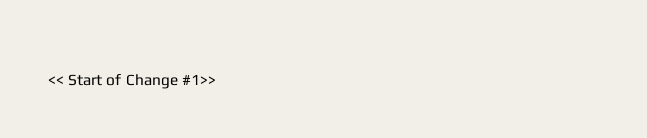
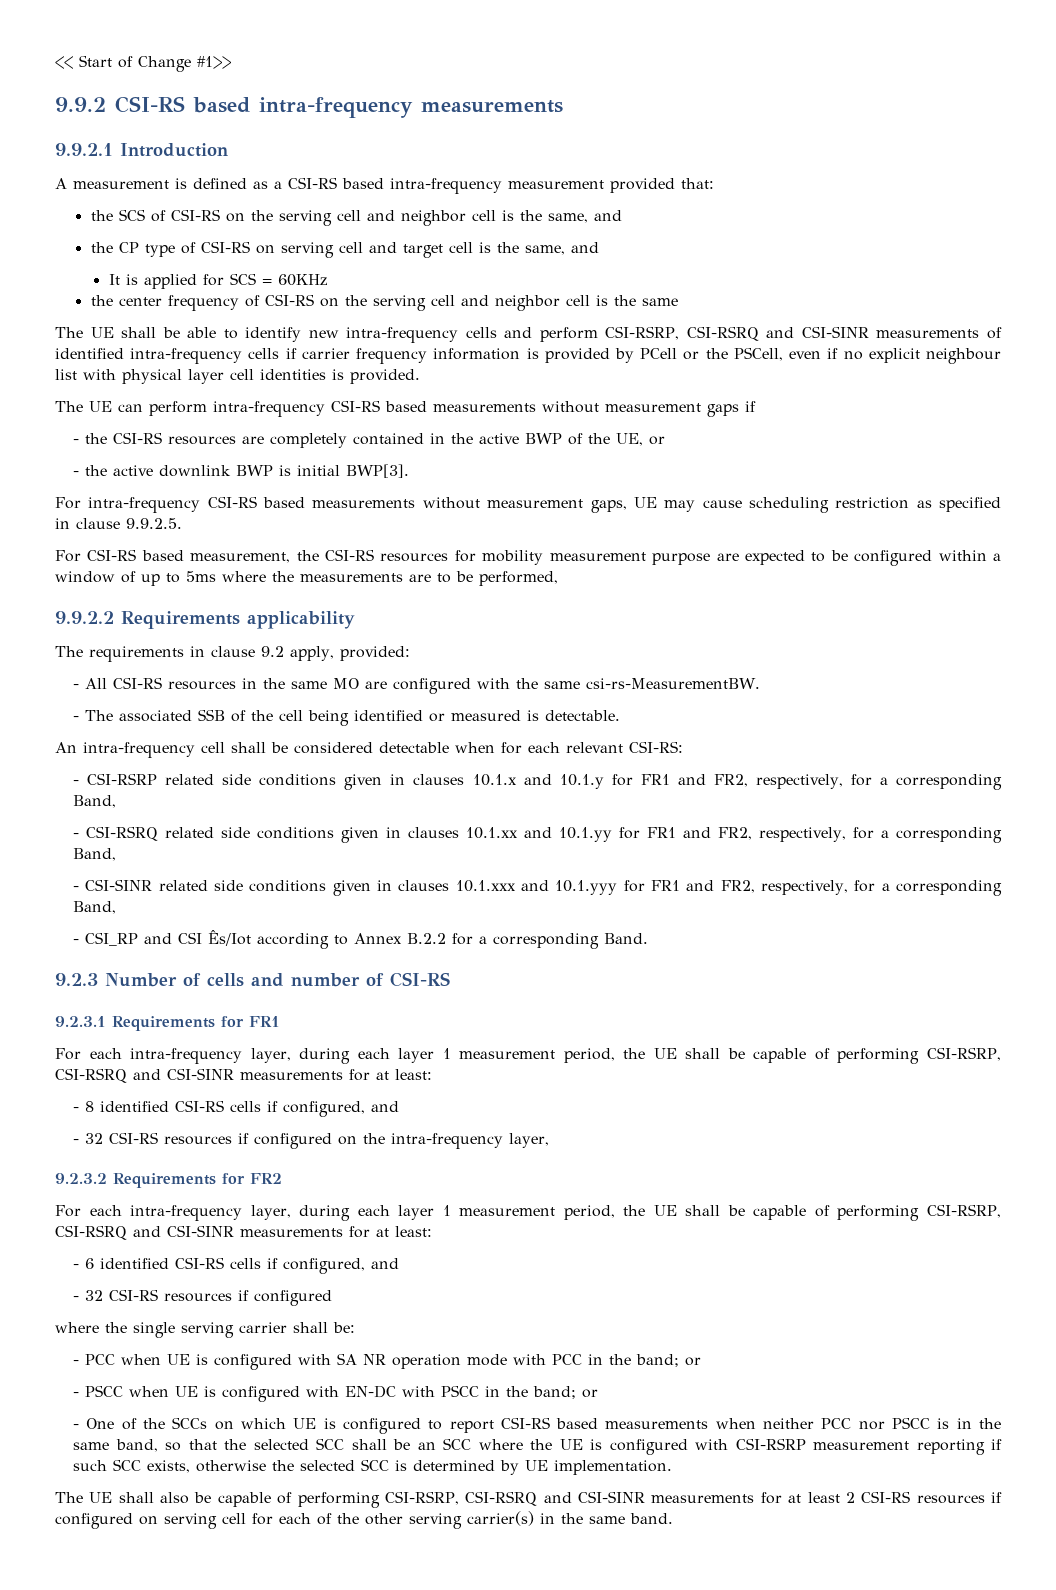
(216, 79) none -> [55,96,563,118] [55,143,228,157] [55,177,714,194] [90,209,622,226] [90,241,599,258] [108,273,327,289] [90,294,678,311] [55,326,1002,343] [55,347,1001,364] [55,369,420,384] [55,400,756,417] [73,432,666,448] [73,464,410,478] [55,496,1002,513] [55,518,182,529] [55,549,1001,566] [55,571,558,586] [55,611,355,629] [55,646,410,662] [73,677,761,694] [73,709,621,726] [55,741,683,758] [73,773,1003,790] [73,795,117,808] [73,826,1003,843] [73,848,117,861] [73,879,1002,896] [73,901,117,914] [73,930,649,949] [55,972,450,987] [55,1016,280,1031] [55,1047,1002,1064] [55,1068,432,1083] [73,1100,400,1117] [73,1132,550,1149] [55,1173,282,1188] [55,1204,1002,1221] [55,1225,432,1240] [73,1257,400,1274] [73,1289,333,1306] [55,1322,355,1338] [73,1353,702,1370] [73,1385,599,1402] [73,1417,1001,1434] [73,1438,1003,1455] [73,1459,673,1475] [55,1491,1002,1508] [55,1511,673,1529] // 9.9.2 CSI-RS based intra-frequency measurements // 9.9.2.1 Introduction // A measurement is defined as a CSI-RS based intra-frequency measurement provided that: // the SCS of CSI-RS on the serving cell and neighbor cell is the same, and // the CP type of CSI-RS on serving cell and target cell is the same, and // It is applied for SCS = 60KHz // the center frequency of CSI-RS on the serving cell and neighbor cell is the same // The UE shall be able to identify new intra-frequency cells and perform CSI-RSRP, CSI-RSRQ and CSI-SINR measurements of identified intra-frequency cells if carrier frequency information is provided by PCell or the PSCell, even if no explicit neighbour list with physical layer cell identities is provided. // The UE can perform intra-frequency CSI-RS based measurements without measurement gaps if // - the CSI-RS resources are completely contained in the active BWP of the UE, or // - the active downlink BWP is initial BWP[3]. // For intra-frequency CSI-RS based measurements without measurement gaps, UE may cause scheduling restriction as specified in clause 9.9.2.5. // For CSI-RS based measurement, the CSI-RS resources for mobility measurement purpose are expected to be configured within a window of up to 5ms where the measurements are to be performed, // 9.9.2.2 Requirements applicability // The requirements in clause 9.2 apply, provided: // - All CSI-RS resources in the same MO are configured with the same csi-rs-MeasurementBW. // - The associated SSB of the cell being identified or measured is detectable. // An intra-frequency cell shall be considered detectable when for each relevant CSI-RS: // - CSI-RSRP related side conditions given in clauses 10.1.x and 10.1.y for FR1 and FR2, respectively, for a corresponding Band, // - CSI-RSRQ related side conditions given in clauses 10.1.xx and 10.1.yy for FR1 and FR2, respectively, for a corresponding Band, // - CSI-SINR related side conditions given in clauses 10.1.xxx and 10.1.yyy for FR1 and FR2, respectively, for a corresponding Band, // - CSI_RP and CSI Ês/Iot according to Annex B.2.2 for a corresponding Band. // 9.2.3 Number of cells and number of CSI-RS // 9.2.3.1 Requirements for FR1 // For each intra-frequency layer, during each layer 1 measurement period, the UE shall be capable of performing CSI-RSRP, CSI-RSRQ and CSI-SINR measurements for at least: // - 8 identified CSI-RS cells if configured, and // - 32 CSI-RS resources if configured on the intra-frequency layer, // 9.2.3.2 Requirements for FR2 // For each intra-frequency layer, during each layer 1 measurement period, the UE shall be capable of performing CSI-RSRP, CSI-RSRQ and CSI-SINR measurements for at least: // - 6 identified CSI-RS cells if configured, and // - 32 CSI-RS resources if configured // where the single serving carrier shall be: // - PCC when UE is configured with SA NR operation mode with PCC in the band; or // - PSCC when UE is configured with EN-DC with PSCC in the band; or // - One of the SCCs on which UE is configured to report CSI-RS based measurements when neither PCC nor PSCC is in the same band, so that the selected SCC shall be an SCC where the UE is configured with CSI-RSRP measurement reporting if such SCC exists, otherwise the selected SCC is determined by UE implementation. // The UE shall also be capable of performing CSI-RSRP, CSI-RSRQ and CSI-SINR measurements for at least 2 CSI-RS resources if configured on serving cell for each of the other serving carrier(s) in the same band.

